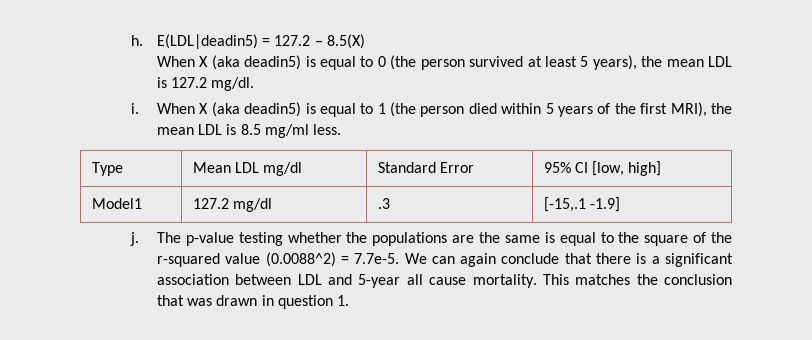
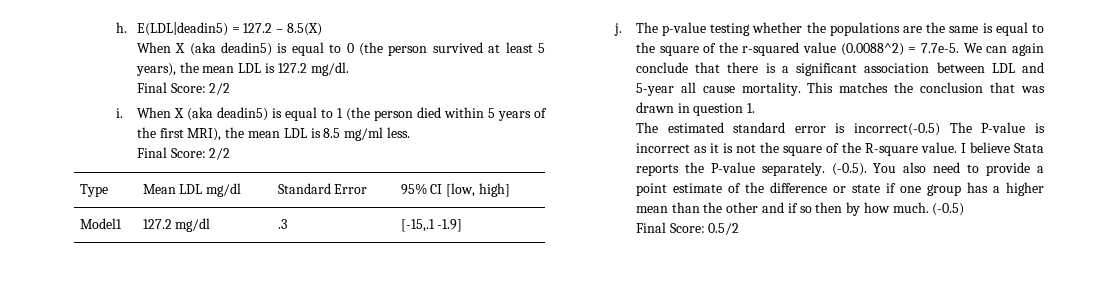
(255, 84) none -> [136,82,231,95] // Final Score: 2/2
(341, 129) none -> [136,147,231,160] // Final Score: 2/2
(349, 300) none -> [635,122,1045,136] [635,142,1044,156] [635,162,1044,176] [635,182,1044,196] [635,202,965,216] [635,222,740,235] // The estimated standard error is incorrect(-0.5) The P-value is incorrect as it is not the square of the R-square value. I believe Stata reports the P-value separately. (-0.5). You also need to provide a point estimate of the difference or state if one group has a higher mean than the other and if so then by how much. (-0.5) // Final Score: 0.5/2

